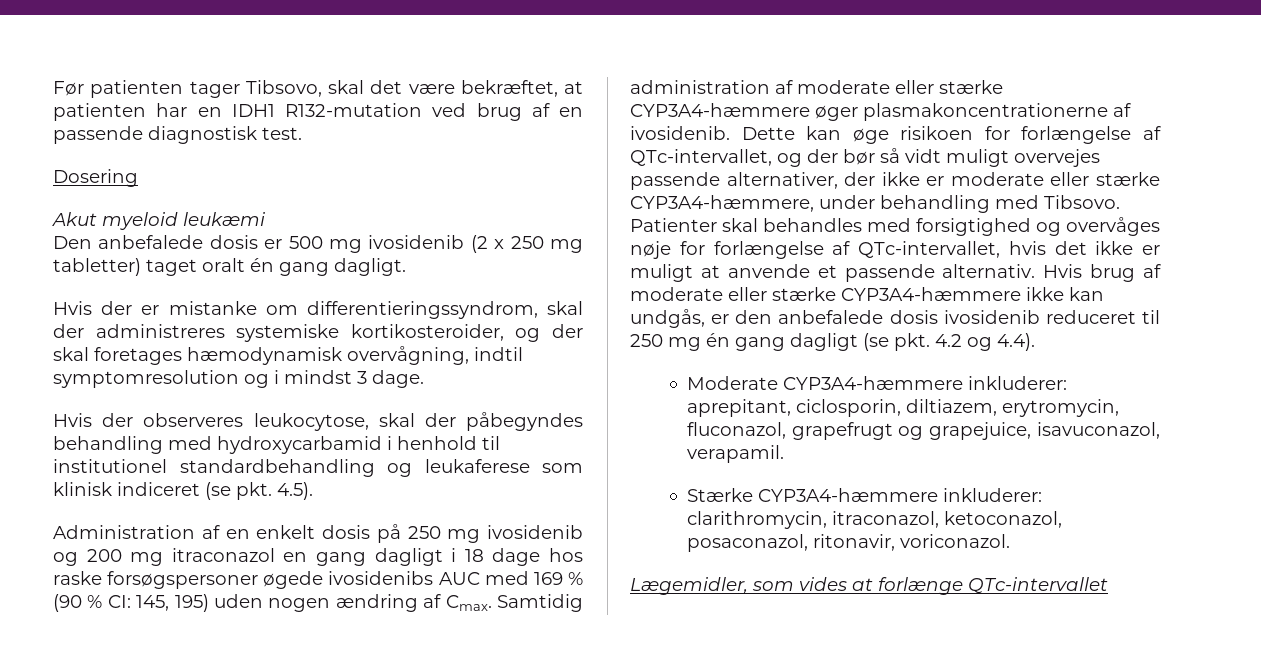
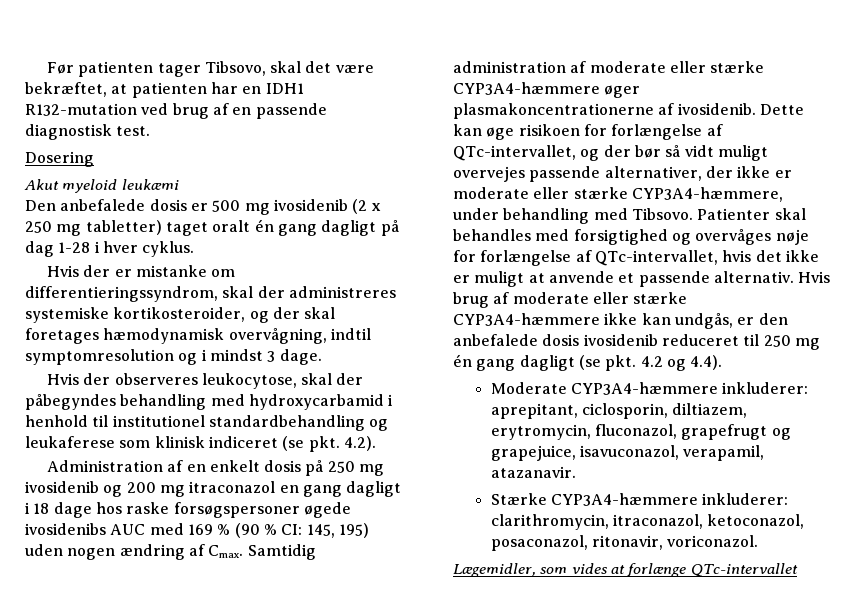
[334,258,406,276] dagligt. -> [321,220,399,236] [25,241,195,257] dagligt på dag 1-28 i hver cyklus.
[277,482,313,500] 4.5). -> [343,436,376,451] 4.2).
[686,445,784,463] verapamil. -> [683,445,765,461] [490,466,576,478] verapamil, atazanavir.

